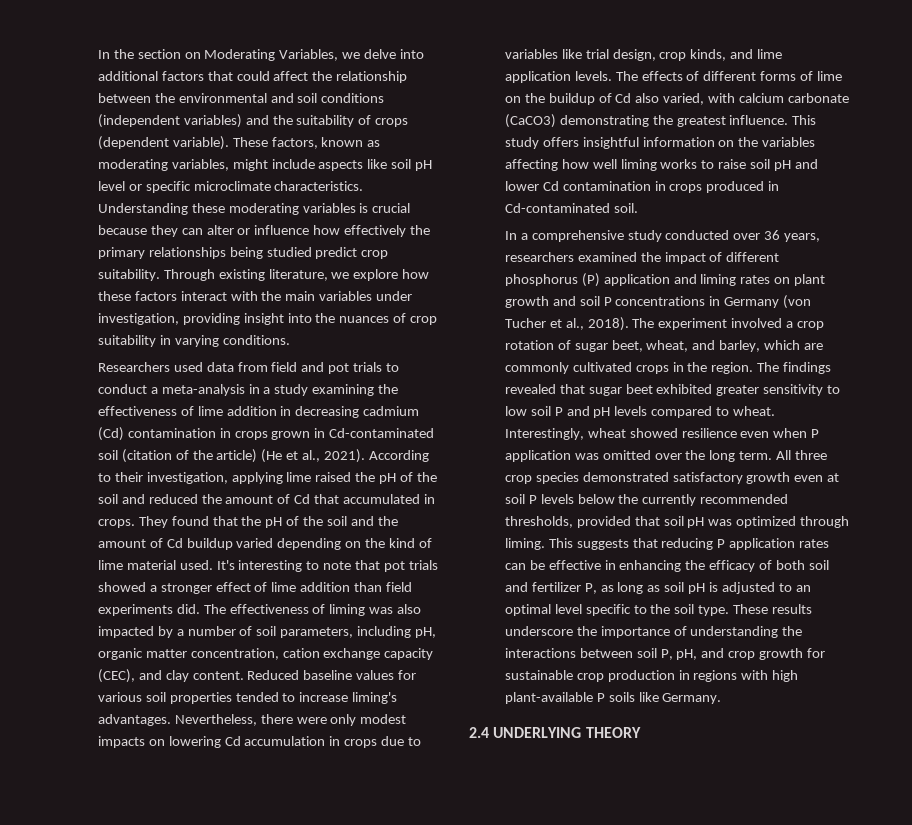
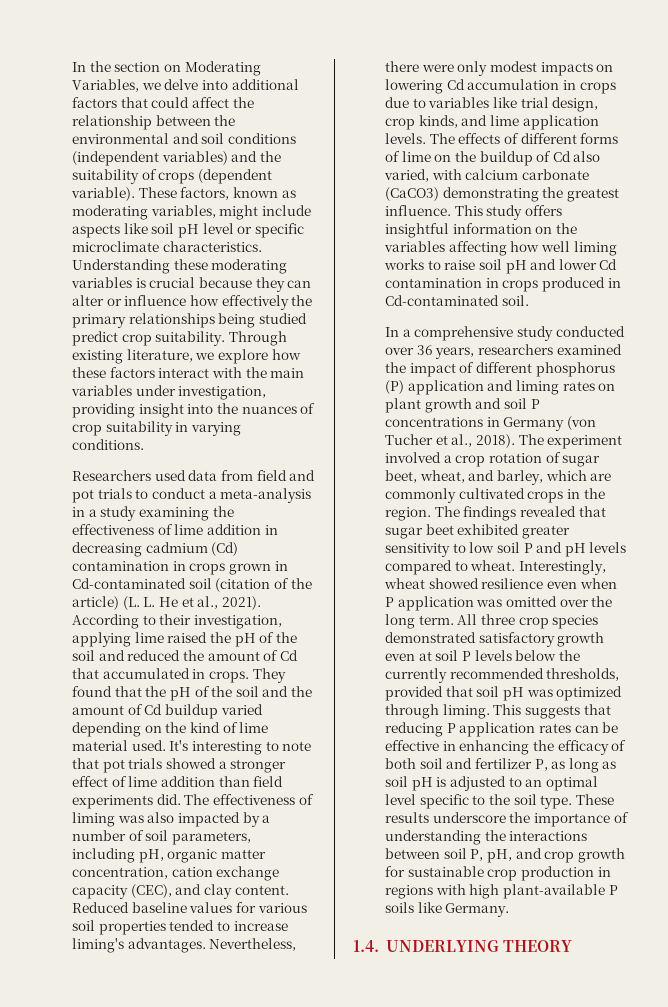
[261,449,283,463] (He -> [122,596,178,610] (L. L. He
[469,727,489,738] 2.4 -> [353,940,379,952] 1.4.

